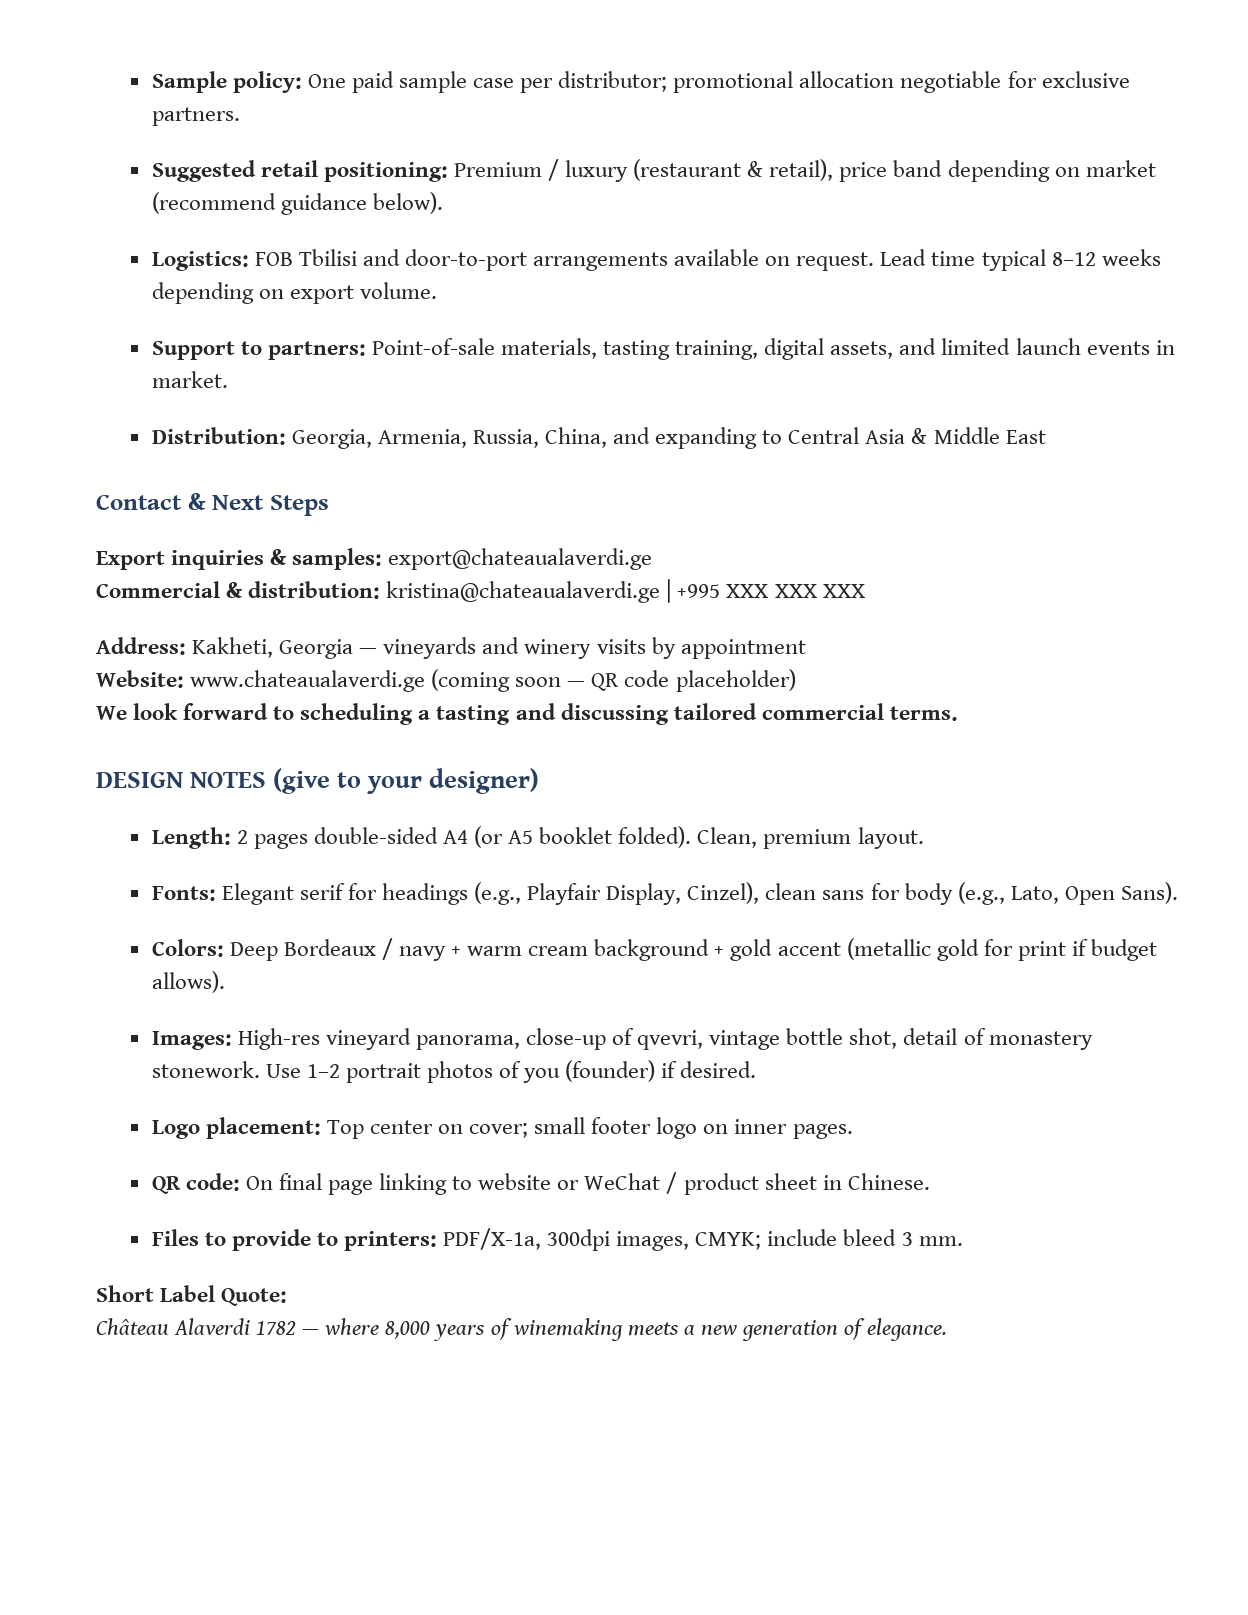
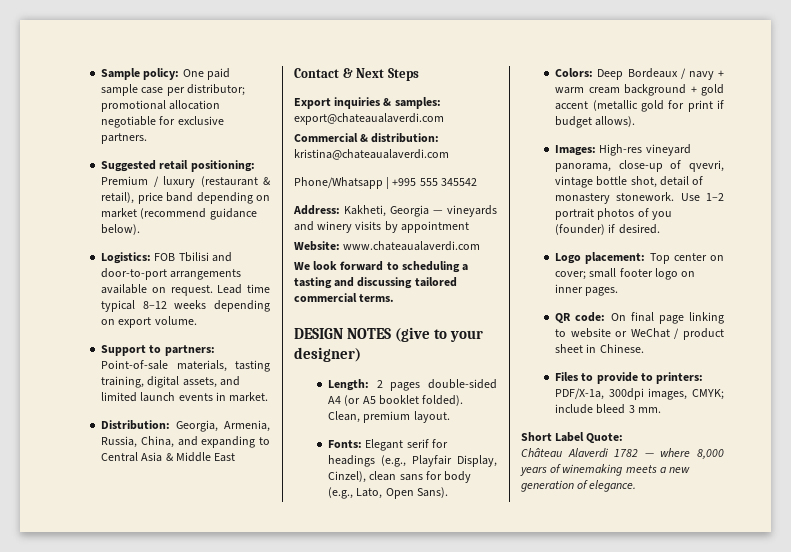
[388,548,653,570] export@chateaualaverdi.ge -> [294,113,444,125] export@chateaualaverdi.com
[386,579,865,603] kristina@chateaualaverdi.ge | +995 XXX XXX XXX -> [294,149,449,160] [294,177,477,189] kristina@chateaualaverdi.com // Phone/Whatsapp | +995 555 345542
[190,669,796,692] www.chateaualaverdi.ge (coming soon — QR code placeholder) -> [343,241,481,251] www.chateaualaverdi.com

